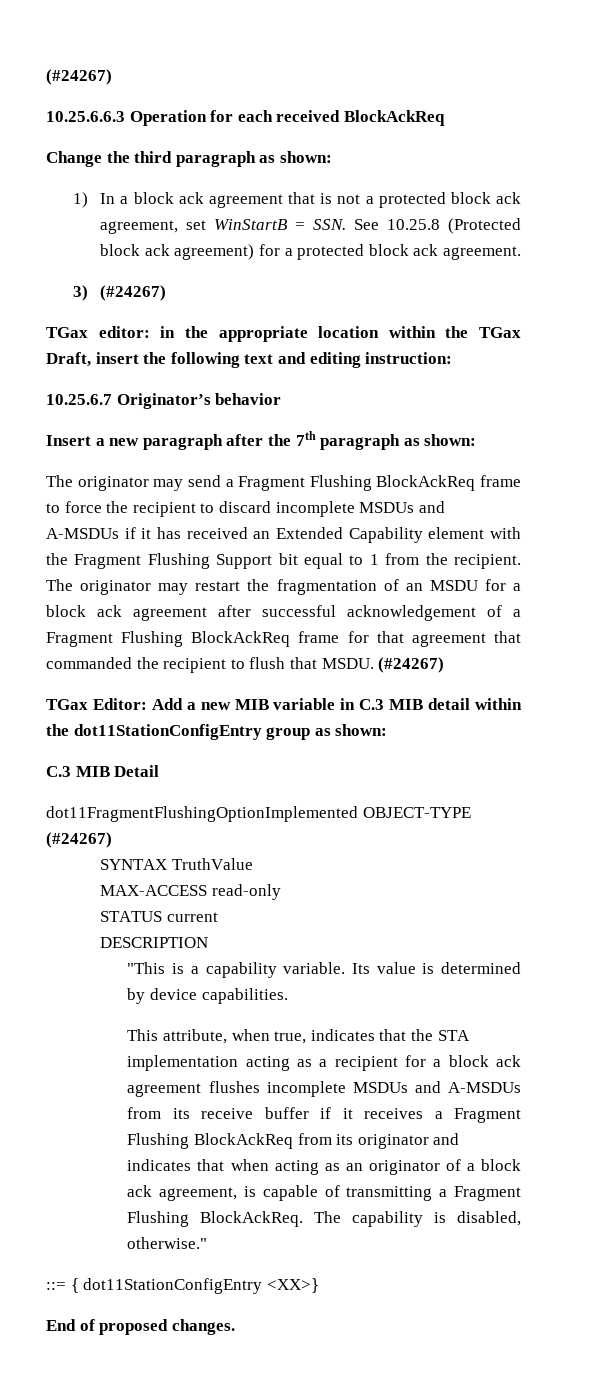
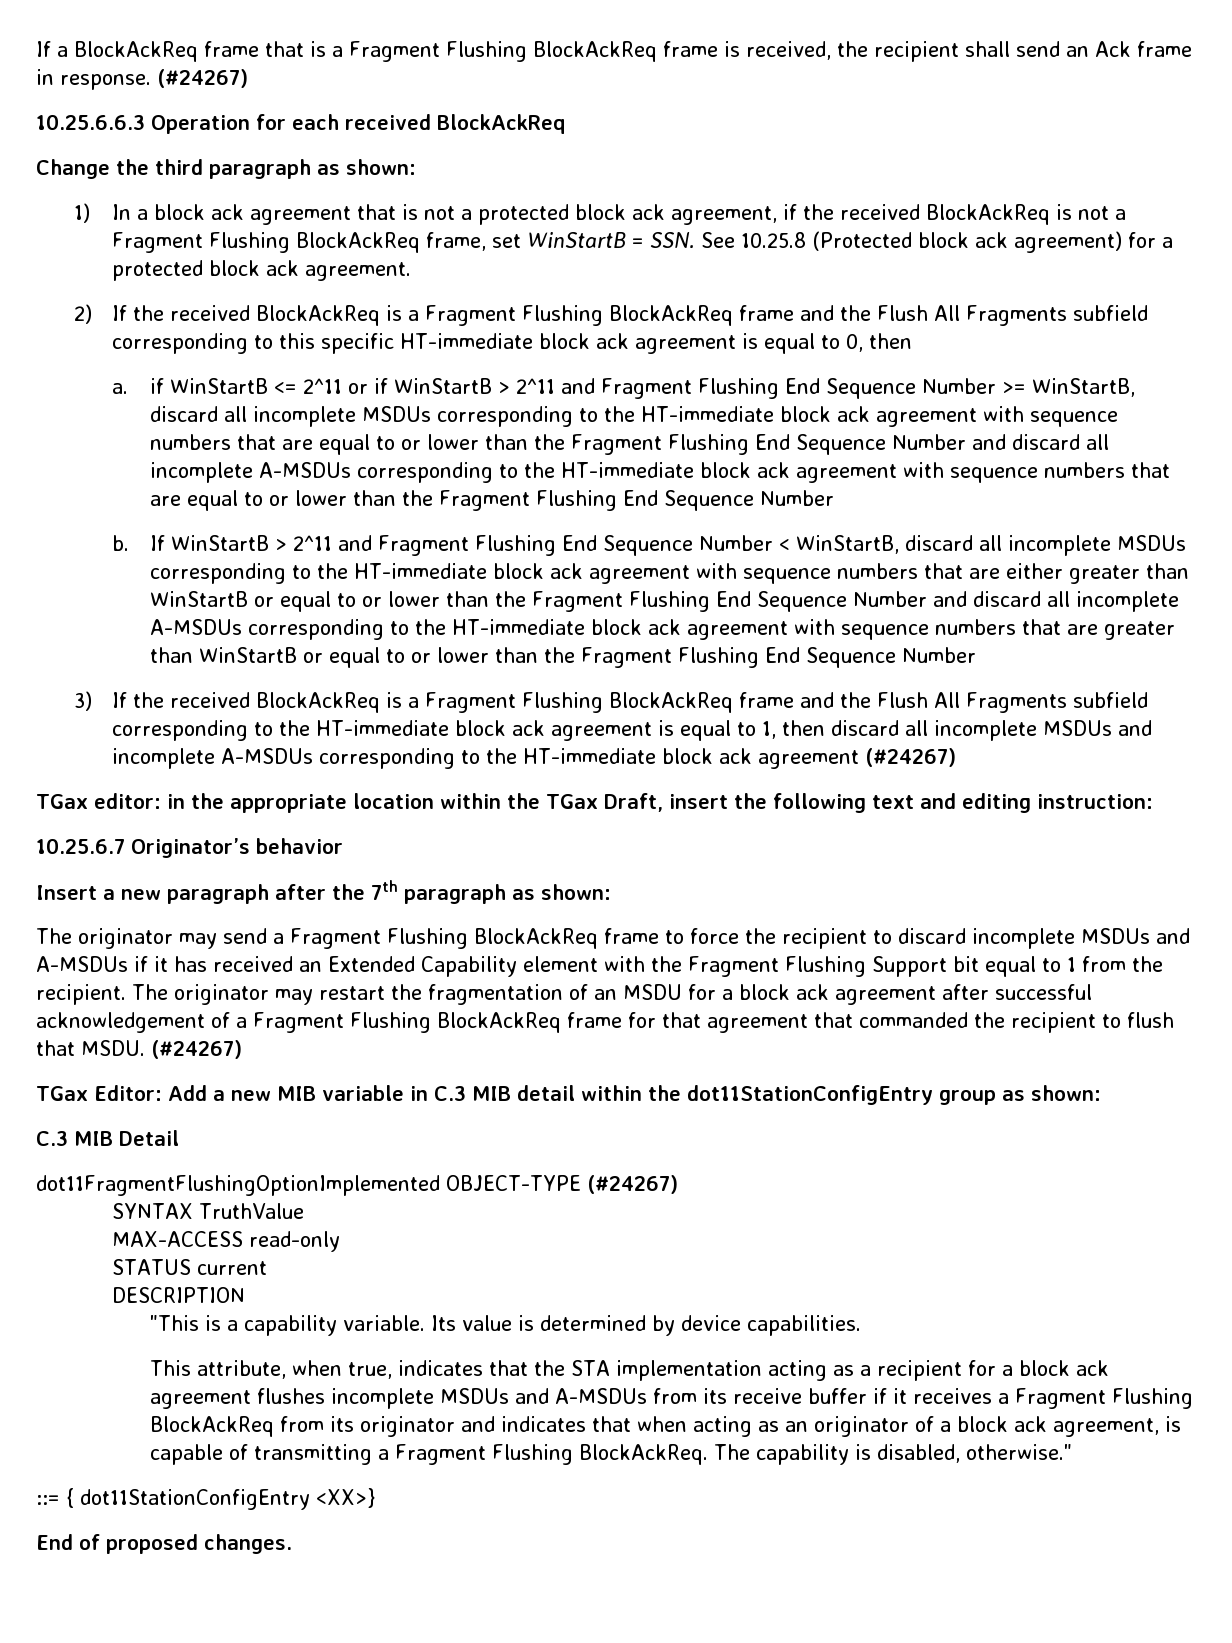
(46, 77) none -> [36,41,1192,62] [36,69,151,90] If a BlockAckReq frame that is a Fragment Flushing BlockAckReq frame is received, the recipient shall send an Ack frame in response.
(179, 227) none -> [782,204,1126,225] [111,232,486,253] if the received BlockAckReq is not a Fragment Flushing BlockAckReq frame,
[73,285,89,301] 3) -> [73,304,1148,326] [111,333,912,354] [111,378,1135,399] [149,406,1118,427] [149,434,1109,455] [149,462,1170,483] [149,490,834,511] [111,535,1186,556] [149,563,1189,584] [149,591,1179,612] [149,619,1175,640] [149,647,976,668] [73,691,1148,713] [111,720,1152,741] [111,748,859,769] 2) If the received BlockAckReq is a Fragment Flushing BlockAckReq frame and the Flush All Fragments subfield corresponding to this specific HT-immediate block ack agreement is equal to 0, then // a. if WinStartB <= 2^11 or if WinStartB > 2^11 and Fragment Flushing End Sequence Number >= WinStartB, discard all incomplete MSDUs corresponding to the HT-immediate block ack agreement with sequence numbers that are equal to or lower than the Fragment Flushing End Sequence Number and discard all incomplete A-MSDUs corresponding to the HT-immediate block ack agreement with sequence numbers that are equal to or lower than the Fragment Flushing End Sequence Number // b. If WinStartB > 2^11 and Fragment Flushing End Sequence Number < WinStartB, discard all incomplete MSDUs corresponding to the HT-immediate block ack agreement with sequence numbers that are either greater than WinStartB or equal to or lower than the Fragment Flushing End Sequence Number and discard all incomplete A-MSDUs corresponding to the HT-immediate block ack agreement with sequence numbers that are greater than WinStartB or equal to or lower than the Fragment Flushing End Sequence Number // 3) If the received BlockAckReq is a Fragment Flushing BlockAckReq frame and the Flush All Fragments subfield corresponding to the HT-immediate block ack agreement is equal to 1, then discard all incomplete MSDUs and incomplete A-MSDUs corresponding to the HT-immediate block ack agreement

